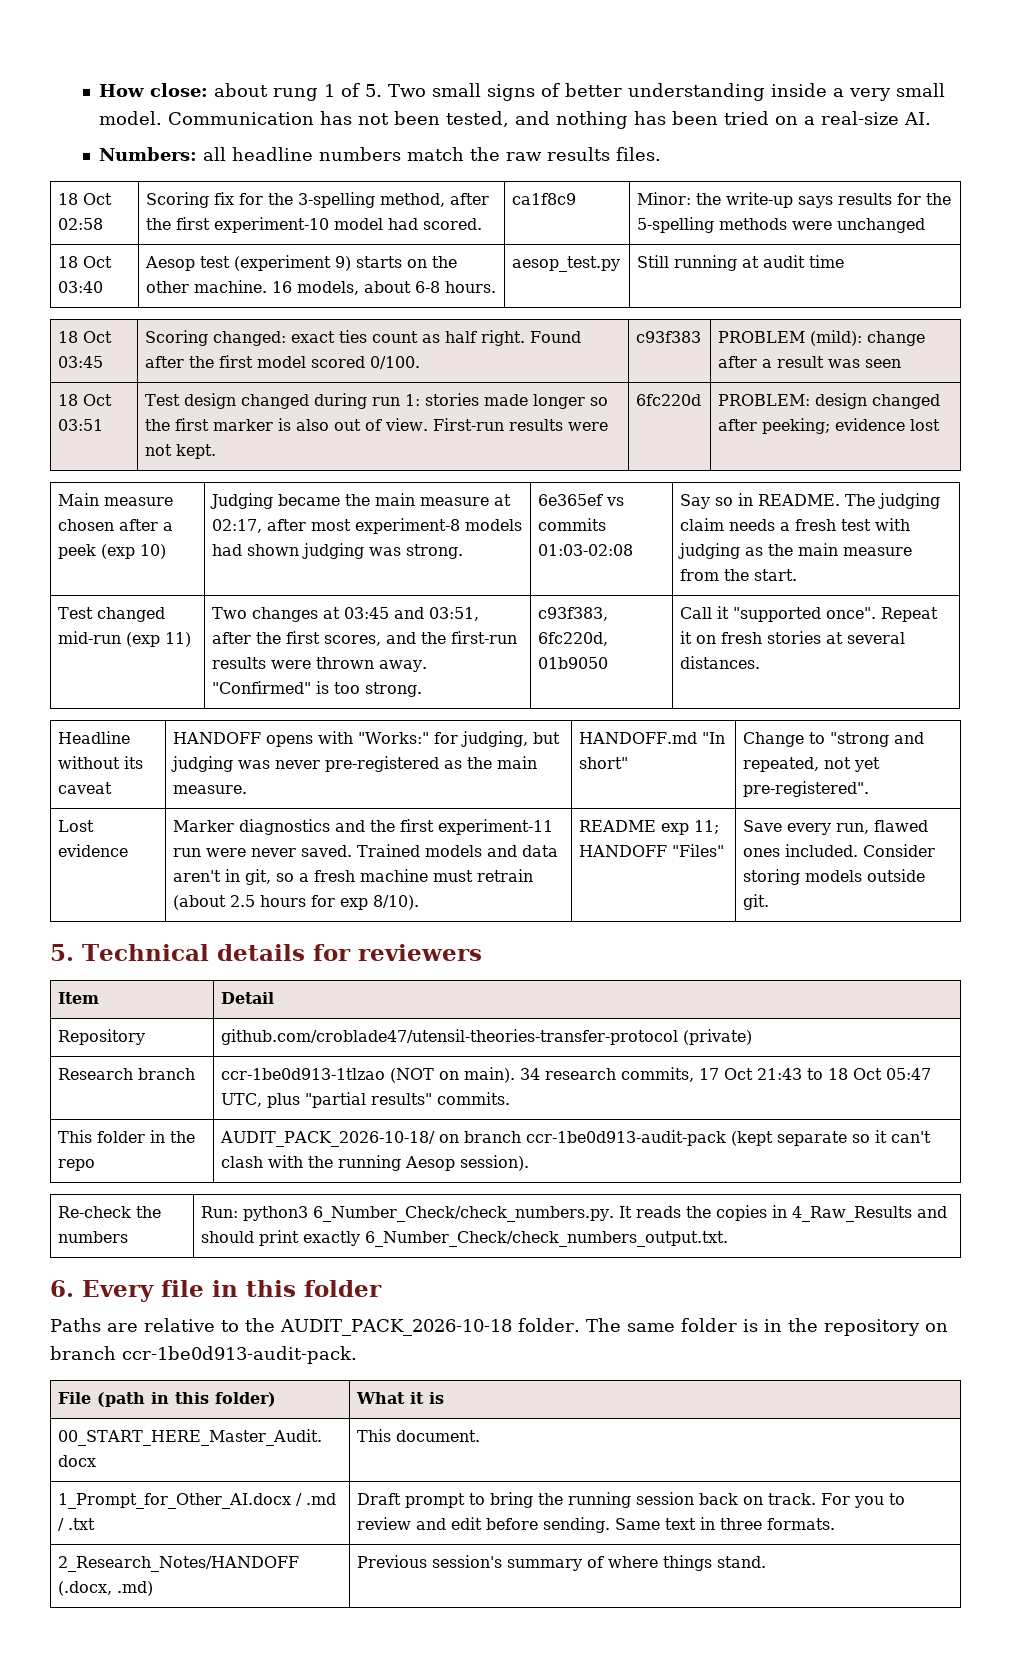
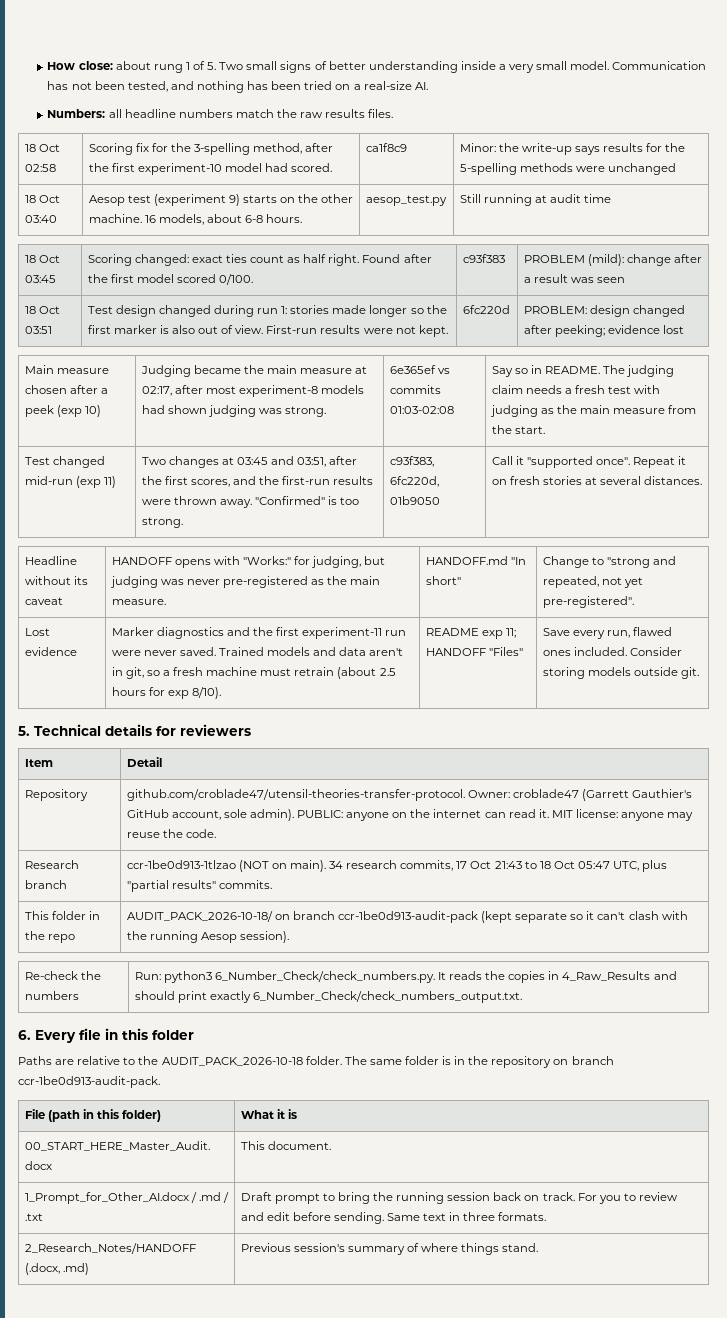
[221,1029,753,1045] github.com/croblade47/utensil-theories-transfer-protocol (private) -> [126,789,692,801] [126,809,694,821] [126,829,216,838] github.com/croblade47/utensil-theories-transfer-protocol. Owner: croblade47 (Garrett Gauthier's GitHub account, sole admin). PUBLIC: anyone on the internet can read it. MIT license: anyone may reuse the code.

